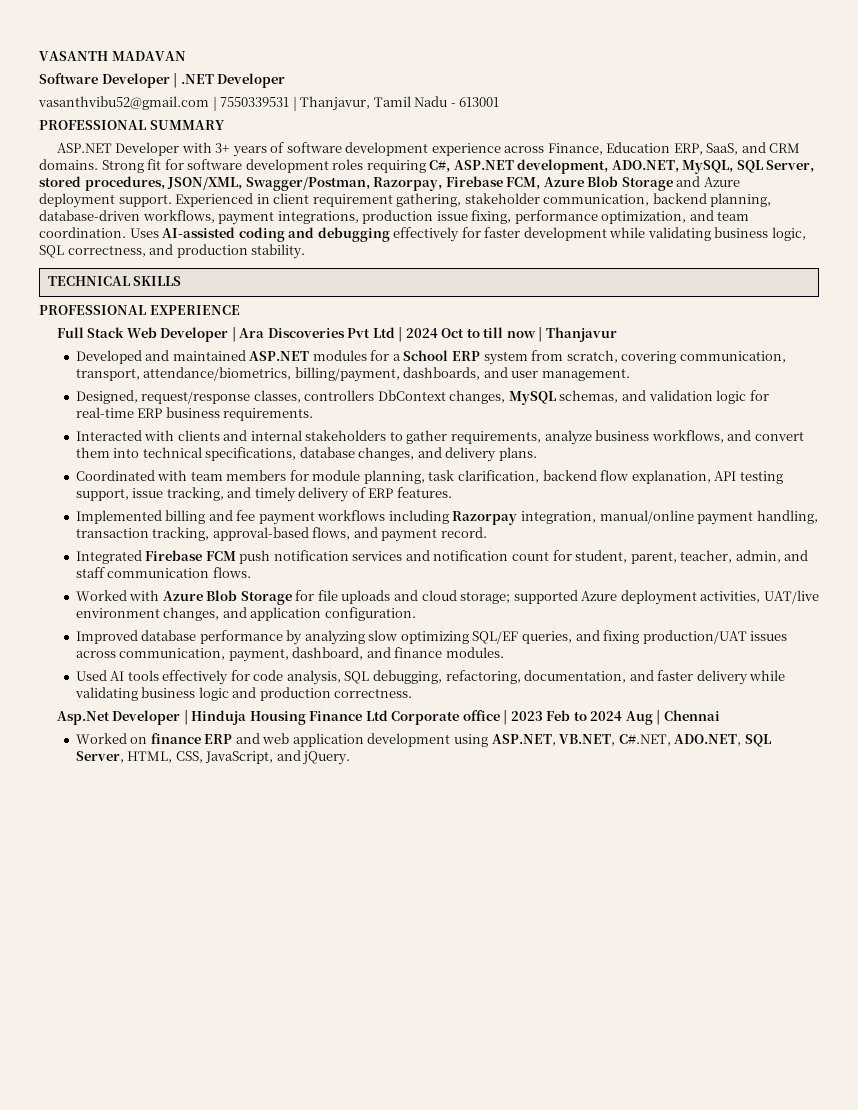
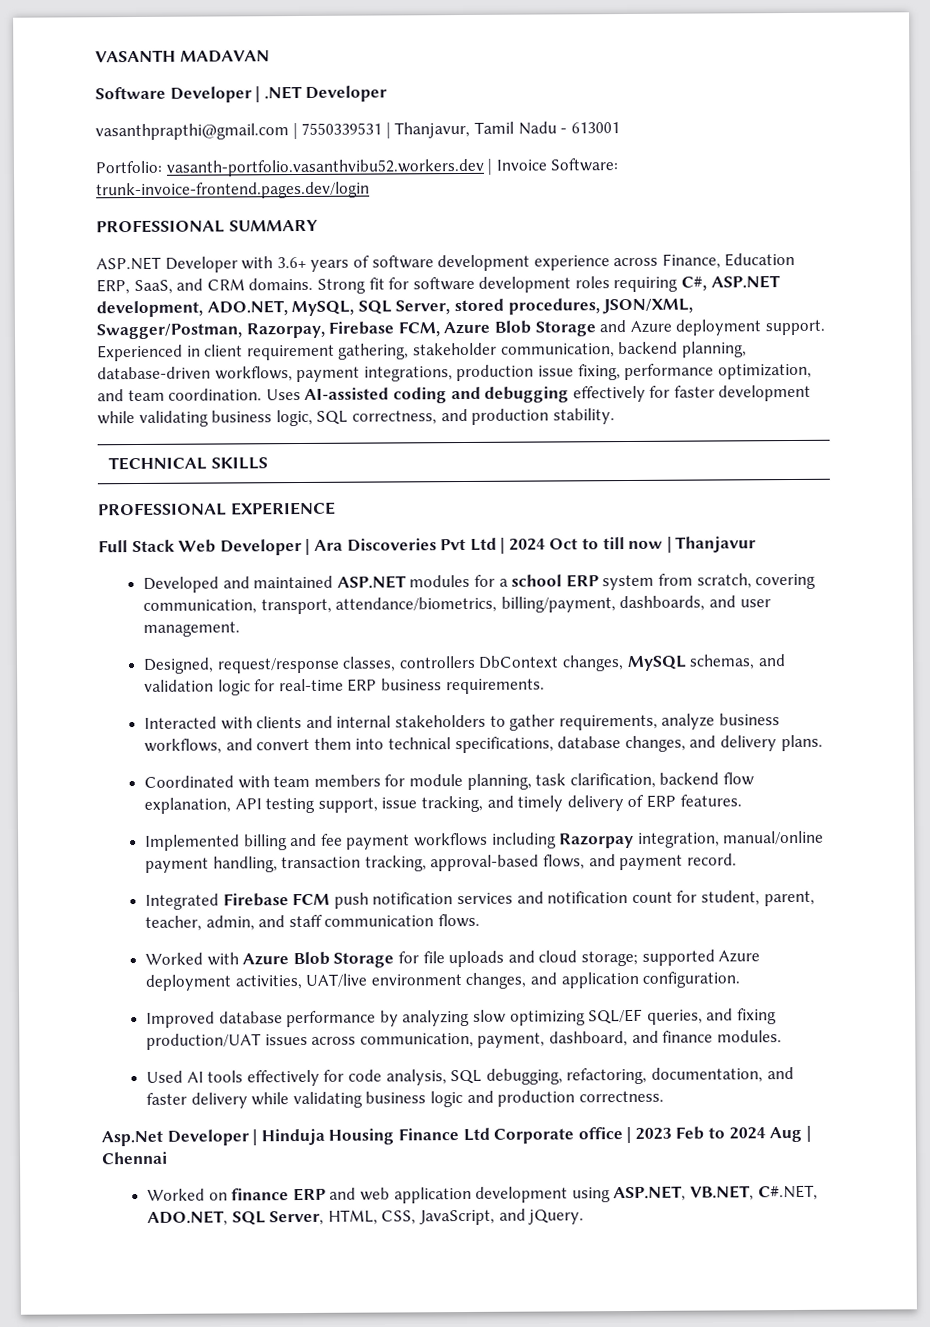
[38,96,209,110] vasanthvibu52@gmail.com -> [95,123,289,141] vasanthprapthi@gmail.com
(500, 102) none -> [95,158,619,177] [96,181,370,200] // Portfolio: vasanth-portfolio.vasanthvibu52.workers.dev | Invoice Software: trunk-invoice-frontend.pages.dev/login
[215,143,231,153] 3+ -> [276,256,307,269] 3.6+
[403,350,449,361] School -> [511,574,563,587] school

